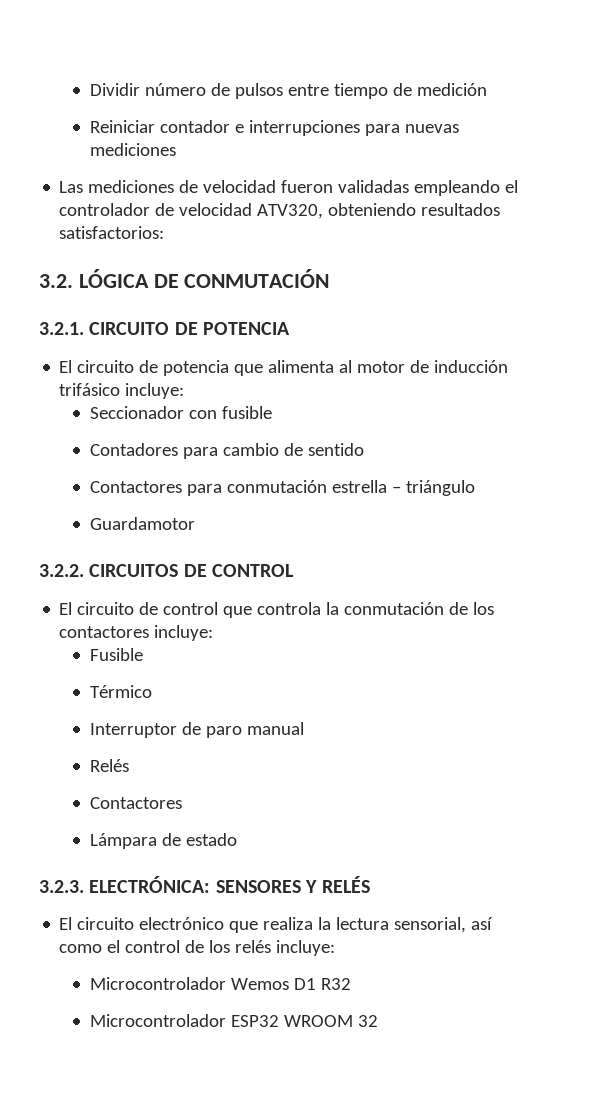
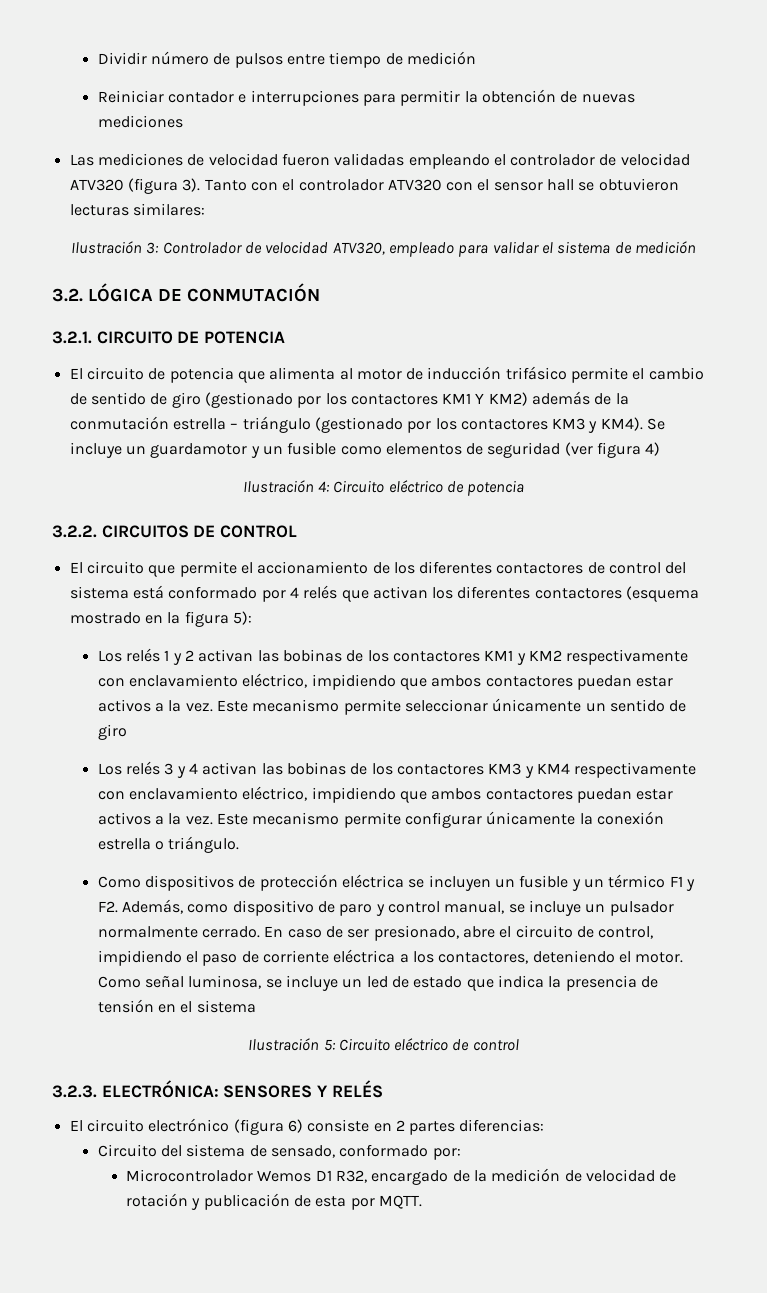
(400, 130) none -> [400,89,578,106] permitir la obtención de
[257,203,501,219] [59,226,165,239] ATV320, obteniendo resultados satisfactorios: -> [69,178,679,194] [69,203,205,216] [71,241,696,257] ATV320 (figura 3). Tanto con el controlador ATV320 con el sensor hall se obtuvieron lecturas similares: // Ilustración 3: Controlador de velocidad ATV320, empleado para validar el sistema de medición
[125,383,185,399] [89,406,272,419] [89,443,364,459] [89,480,475,496] [89,517,195,530] incluye: // Seccionador con fusible // Contadores para cambio de sentido // Contactores para conmutación estrella – triángulo // Guardamotor -> [571,367,704,383] [69,391,629,408] [69,416,666,433] [69,442,661,458] [242,480,525,496] permite el cambio de sentido de giro (gestionado por los contactores KM1 Y KM2) además de la conmutación estrella – triángulo (gestionado por los contactores KM3 y KM4). Se incluye un guardamotor y un fusible como elementos de seguridad (ver figura 4) // Ilustración 4: Circuito eléctrico de potencia
[139,602,495,618] [59,625,214,641] [89,648,143,661] [89,685,152,698] [89,722,304,738] [89,759,129,772] [89,797,182,809] [89,833,237,849] de control que controla la conmutación de los contactores incluye: // Fusible // Térmico // Interruptor de paro manual // Relés // Contactores // Lámpara de estado -> [148,561,687,577] [69,585,700,602] [69,611,252,627] [97,648,689,665] [97,673,674,690] [97,698,687,715] [97,724,127,740] [97,761,697,778] [97,786,674,803] [97,811,665,828] [97,836,240,853] [97,874,695,891] [97,899,674,916] [97,925,654,941] [97,949,684,966] [97,975,658,991] [97,999,256,1013] [248,1038,519,1051] que permite el accionamiento de los diferentes contactores de control del sistema está conformado por 4 relés que activan los diferentes contactores (esquema mostrado en la figura 5): // Los relés 1 y 2 activan las bobinas de los contactores KM1 y KM2 respectivamente con enclavamiento eléctrico, impidiendo que ambos contactores puedan estar activos a la vez. Este mecanismo permite seleccionar únicamente un sentido de giro // Los relés 3 y 4 activan las bobinas de los contactores KM3 y KM4 respectivamente con enclavamiento eléctrico, impidiendo que ambos contactores puedan estar activos a la vez. Este mecanismo permite configurar únicamente la conexión estrella o triángulo. // Como dispositivos de protección eléctrica se incluyen un fusible y un térmico F1 y F2. Además, como dispositivo de paro y control manual, se incluye un pulsador normalmente cerrado. En caso de ser presionado, abre el circuito de control, impidiendo el paso de corriente eléctrica a los contactores, deteniendo el motor. Como señal luminosa, se incluye un led de estado que indica la presencia de tensión en el sistema // Ilustración 5: Circuito eléctrico de control
[229,917,494,933] [59,940,336,956] [89,977,351,990] [89,1014,378,1027] que realiza la lectura sensorial, así como el control de los relés incluye: // Microcontrolador Wemos D1 R32 // Microcontrolador ESP32 WROOM 32 -> [233,1119,545,1135] [97,1144,461,1160] [126,1168,677,1185] [126,1193,422,1210] (figura 6) consiste en 2 partes diferencias: // Circuito del sistema de sensado, conformado por: // Microcontrolador Wemos D1 R32, encargado de la medición de velocidad de rotación y publicación de esta por MQTT.

